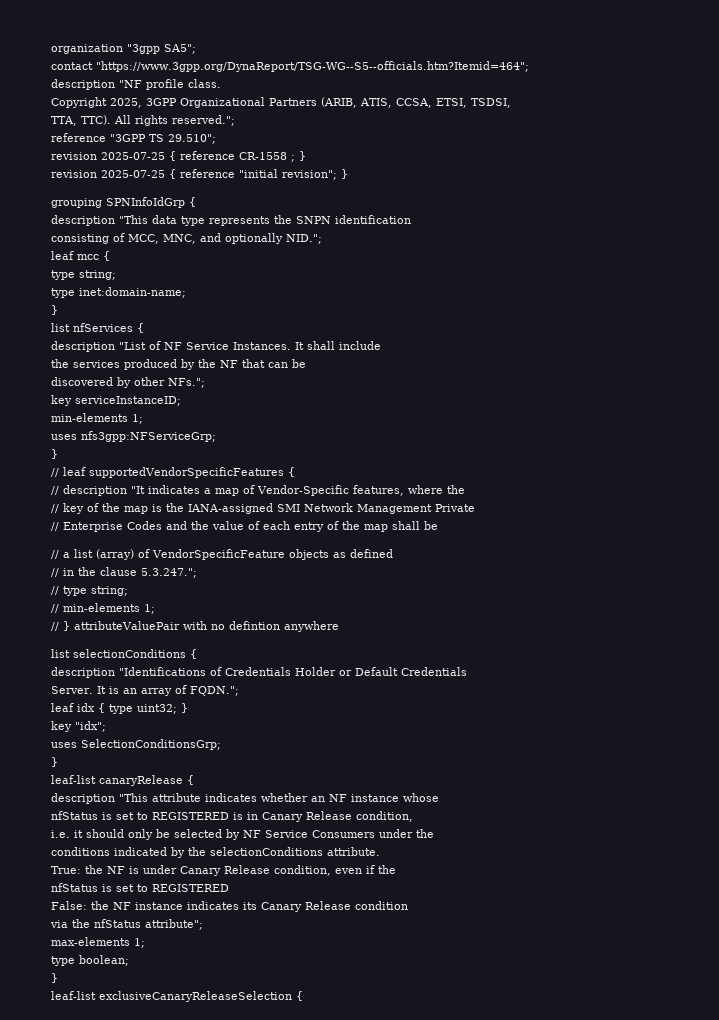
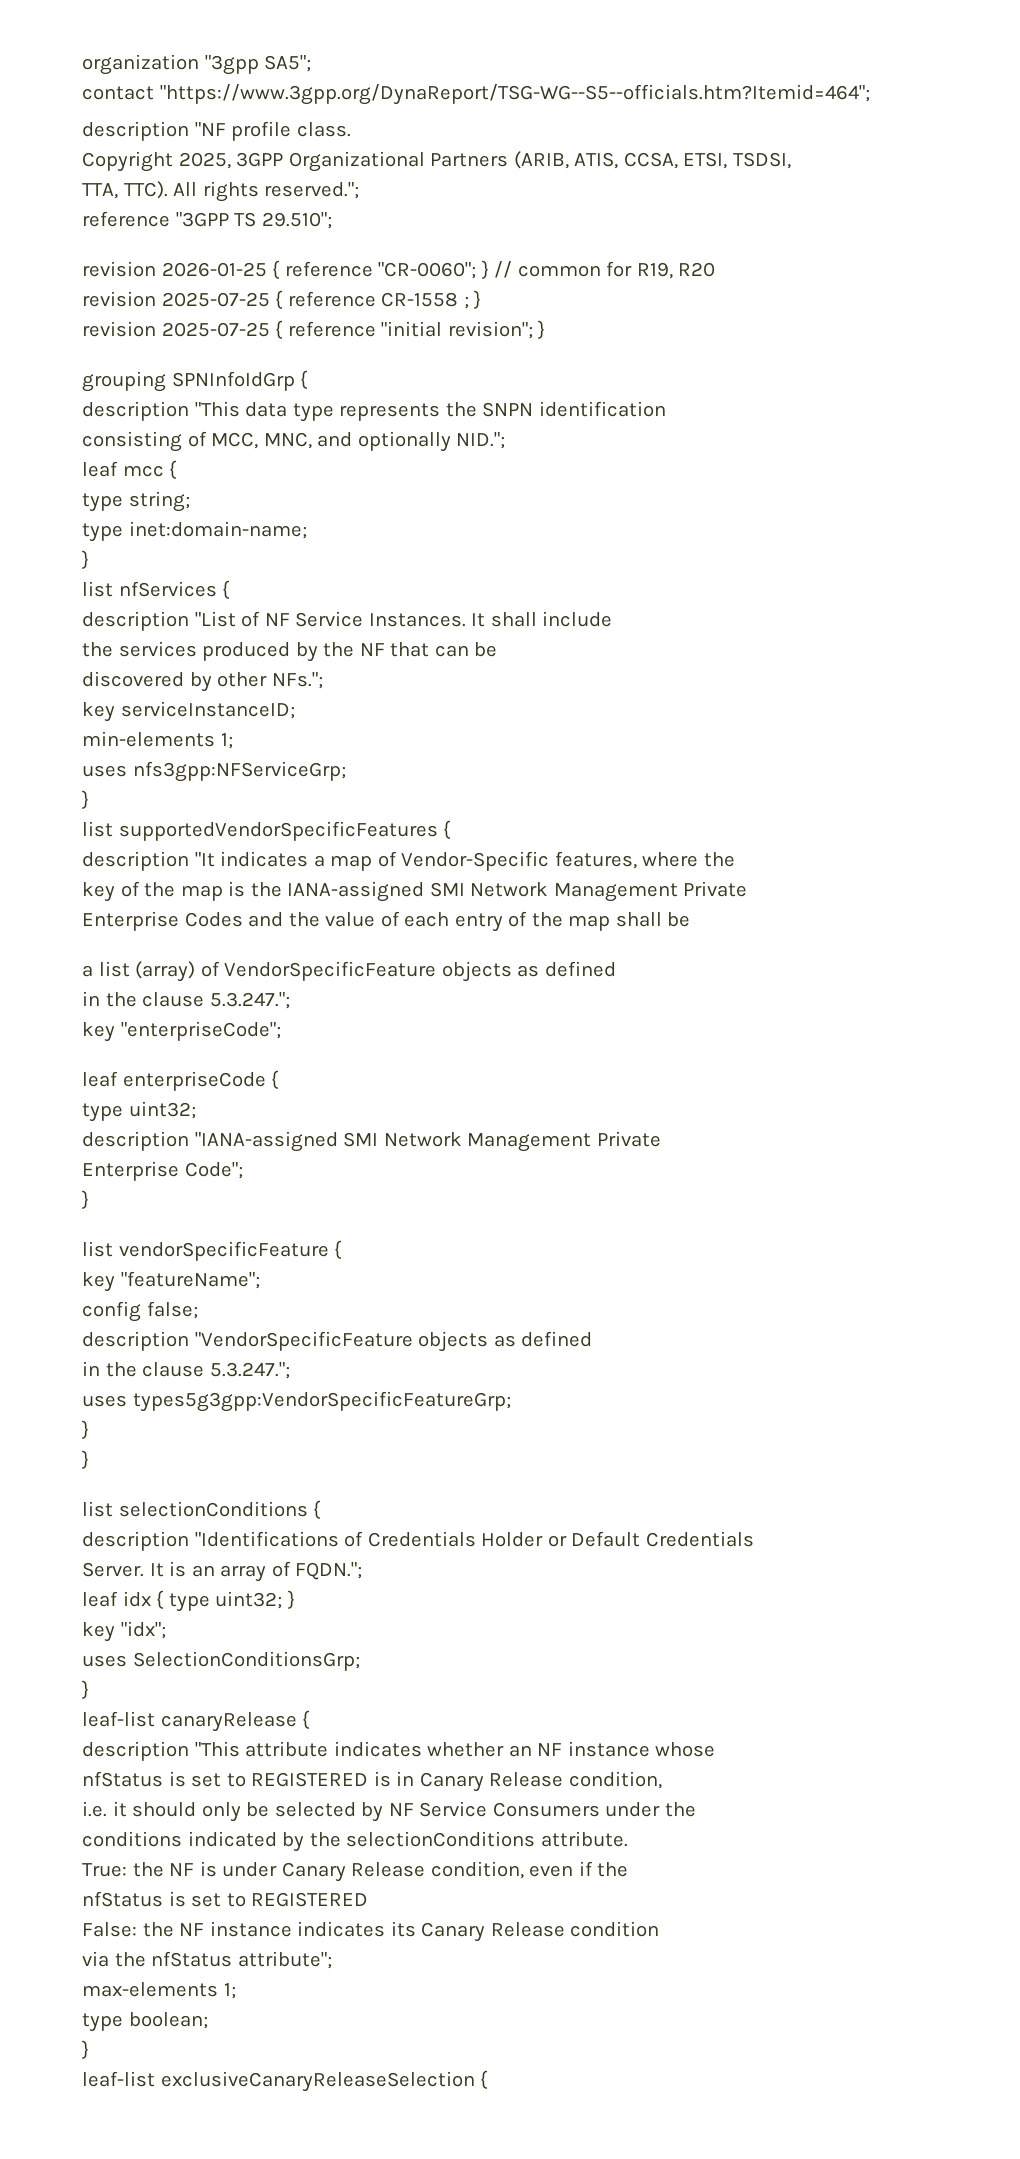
(216, 139) none -> [82,260,716,279] // revision 2026-01-25 { reference "CR-0060"; } // common for R19, R20
[51,467,86,477] // leaf -> [82,821,113,837] list
[51,486,59,495] // -> (451, 829) none
[51,504,59,513] // -> (735, 859) none
[51,522,59,531] // -> (748, 889) none
[51,550,59,559] // -> (691, 919) none
[51,567,197,578] [51,586,128,596] [51,603,155,614] [51,621,339,632] // in the clause 5.3.247."; // // type string; // // min-elements 1; // // } attributeValuePair with no defintion anywhere -> [82,991,290,1009] [82,1021,281,1042] [82,1070,279,1091] [82,1101,196,1122] [82,1131,661,1152] [82,1161,243,1181] [82,1190,89,1209] [82,1240,342,1261] [82,1271,260,1292] [82,1301,198,1322] [82,1331,593,1352] [82,1361,290,1379] [82,1391,511,1412] [82,1420,89,1439] [82,1450,89,1469] in the clause 5.3.247."; // key "enterpriseCode"; // leaf enterpriseCode { // type uint32; // description "IANA-assigned SMI Network Management Private // Enterprise Code"; // } // list vendorSpecificFeature { // key "featureName"; // config false; // description "VendorSpecificFeature objects as defined // in the clause 5.3.247."; // uses types5g3gpp:VendorSpecificFeatureGrp; // } // }

